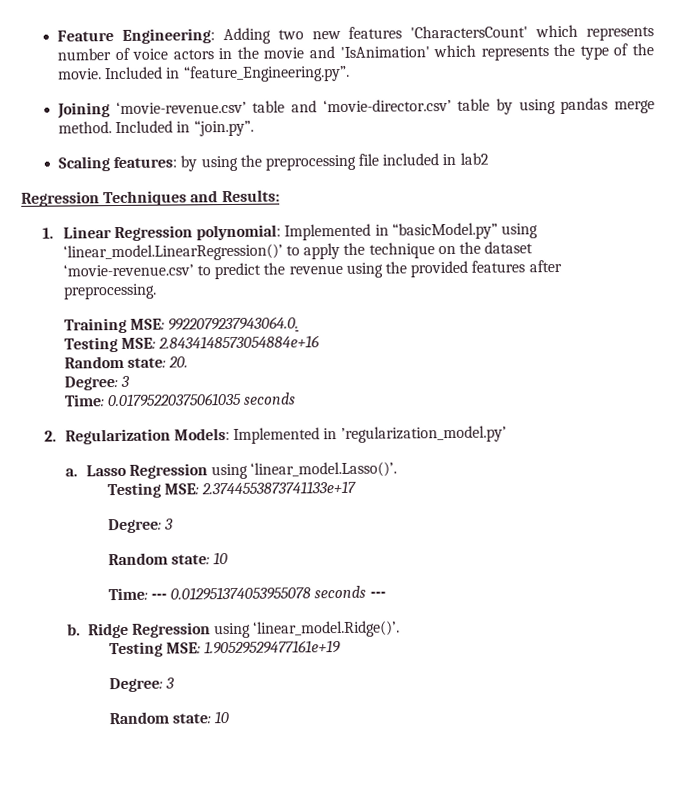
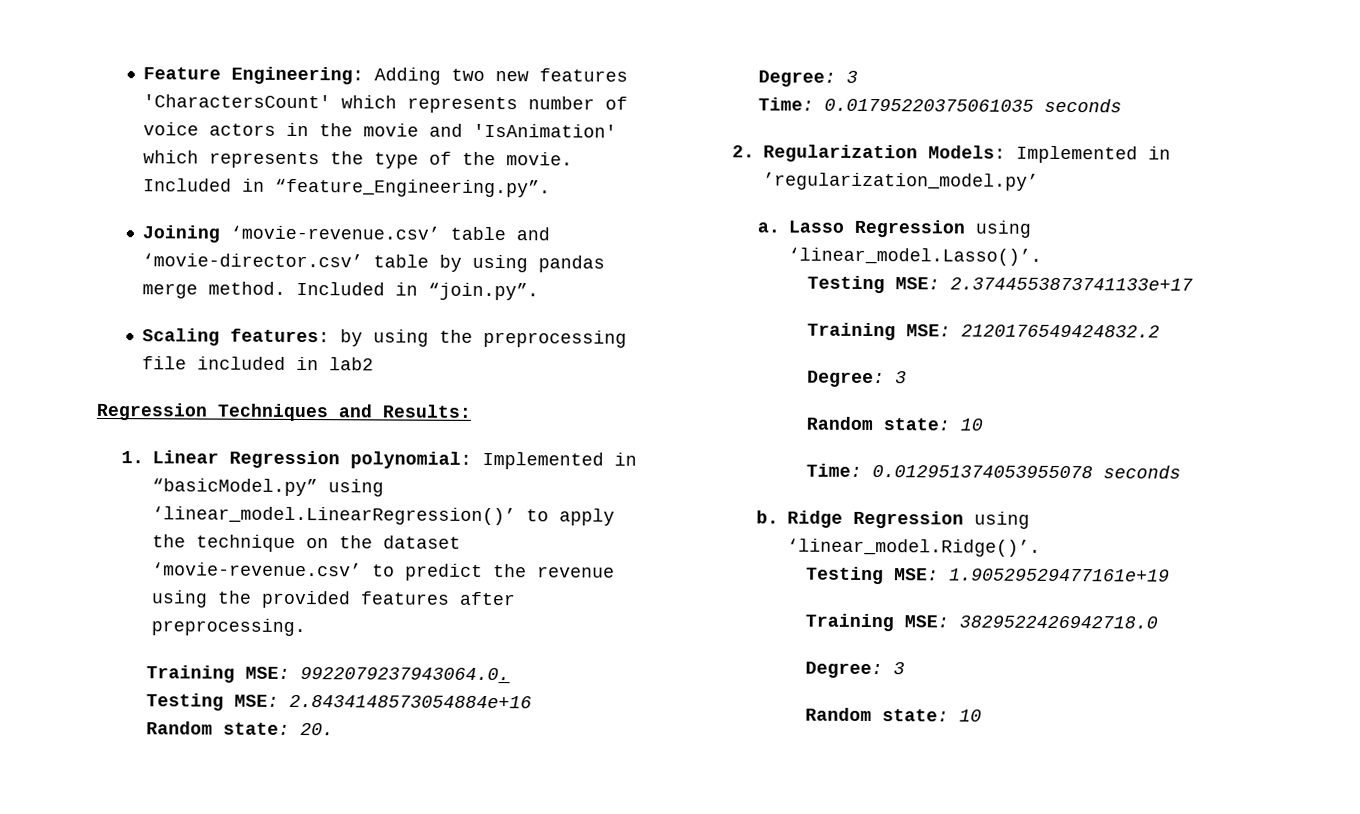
(357, 487) none -> [807,322,1161,341] // Training MSE: 2120176549424832.2
[150,593,167,600] --- -> (863, 470) none
[369,591,386,598] --- -> (1182, 472) none
(342, 647) none -> [805,613,1159,632] // Training MSE: 3829522426942718.0

